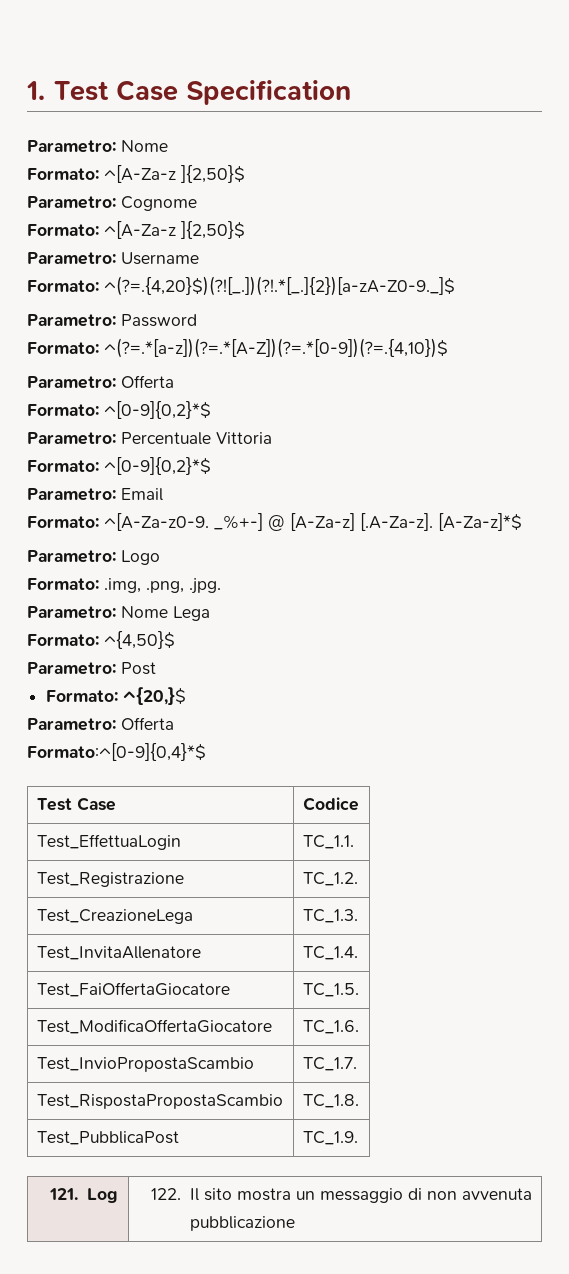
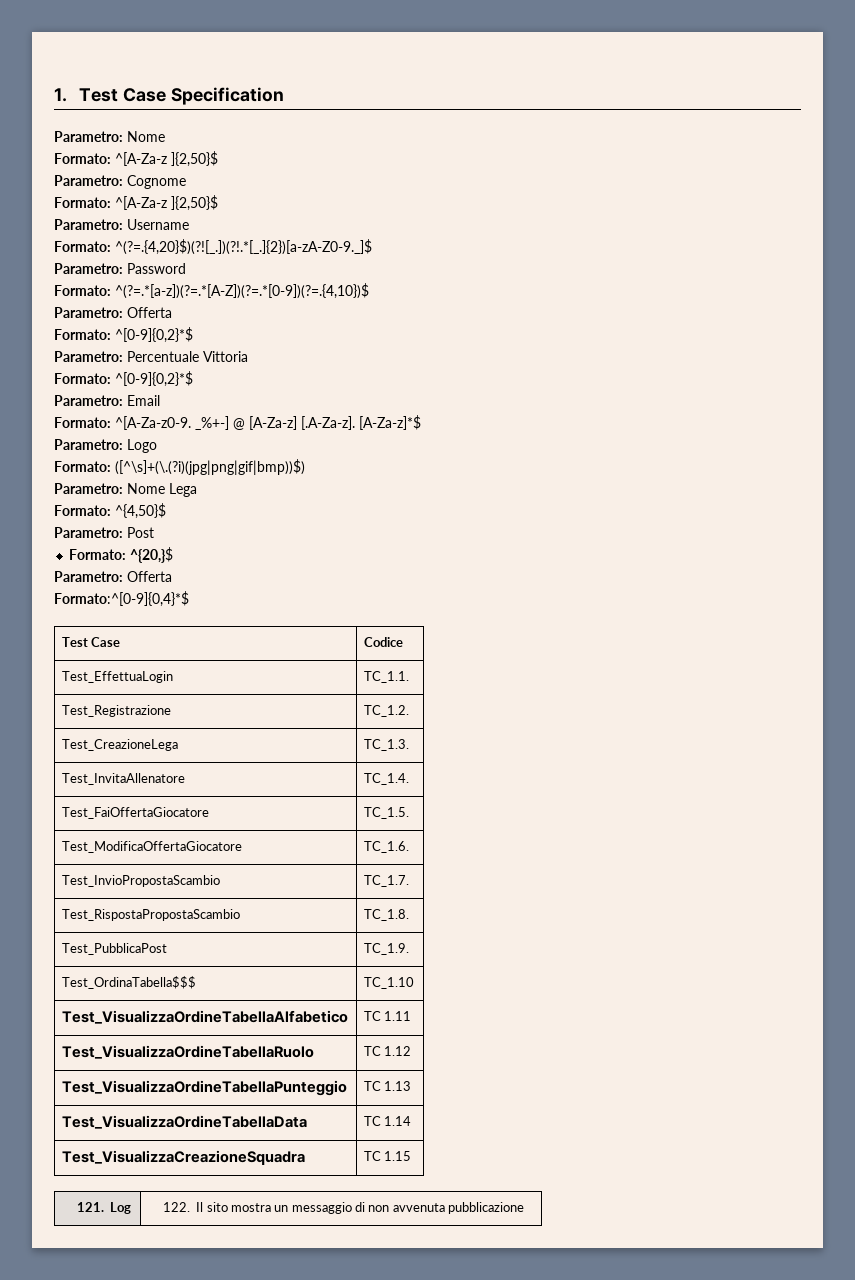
[104,578,221,594] .img, .png, .jpg. -> [115,459,305,475] ([^\s]+(\.(?i)(jpg|png|gif|bmp))$)
(358, 1138) none -> [61,976,196,989] [363,977,414,989] [61,1010,348,1024] [363,1011,412,1021] [61,1045,314,1059] [363,1046,412,1056] [61,1080,347,1096] [363,1081,412,1091] [61,1115,307,1129] [363,1116,412,1126] [61,1150,305,1165] [363,1151,412,1161] // Test_OrdinaTabella$$$ | TC_1.10 // Test_VisualizzaOrdineTabellaAlfabetico | TC 1.11 // Test_VisualizzaOrdineTabellaRuolo | TC 1.12 // Test_VisualizzaOrdineTabellaPunteggio | TC 1.13 // Test_VisualizzaOrdineTabellaData | TC 1.14 // Test_VisualizzaCreazioneSquadra | TC 1.15

